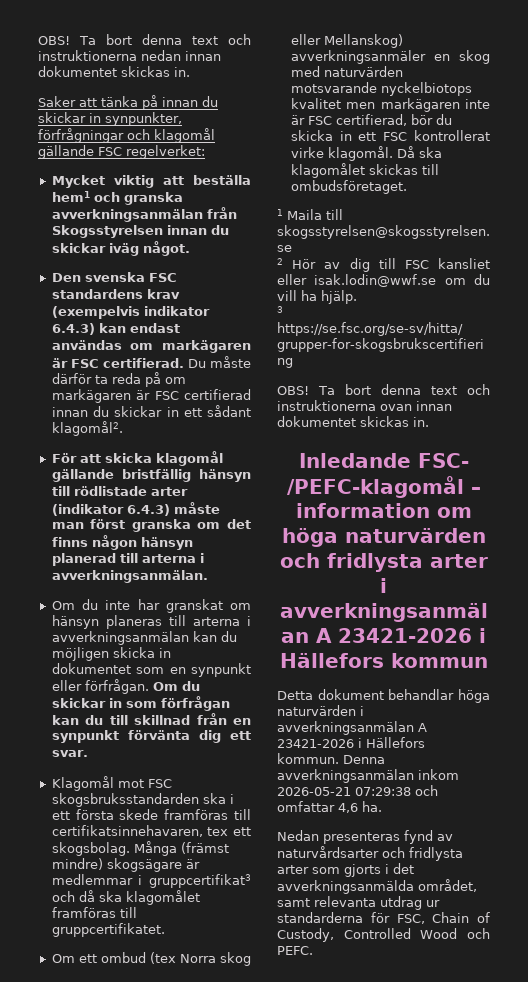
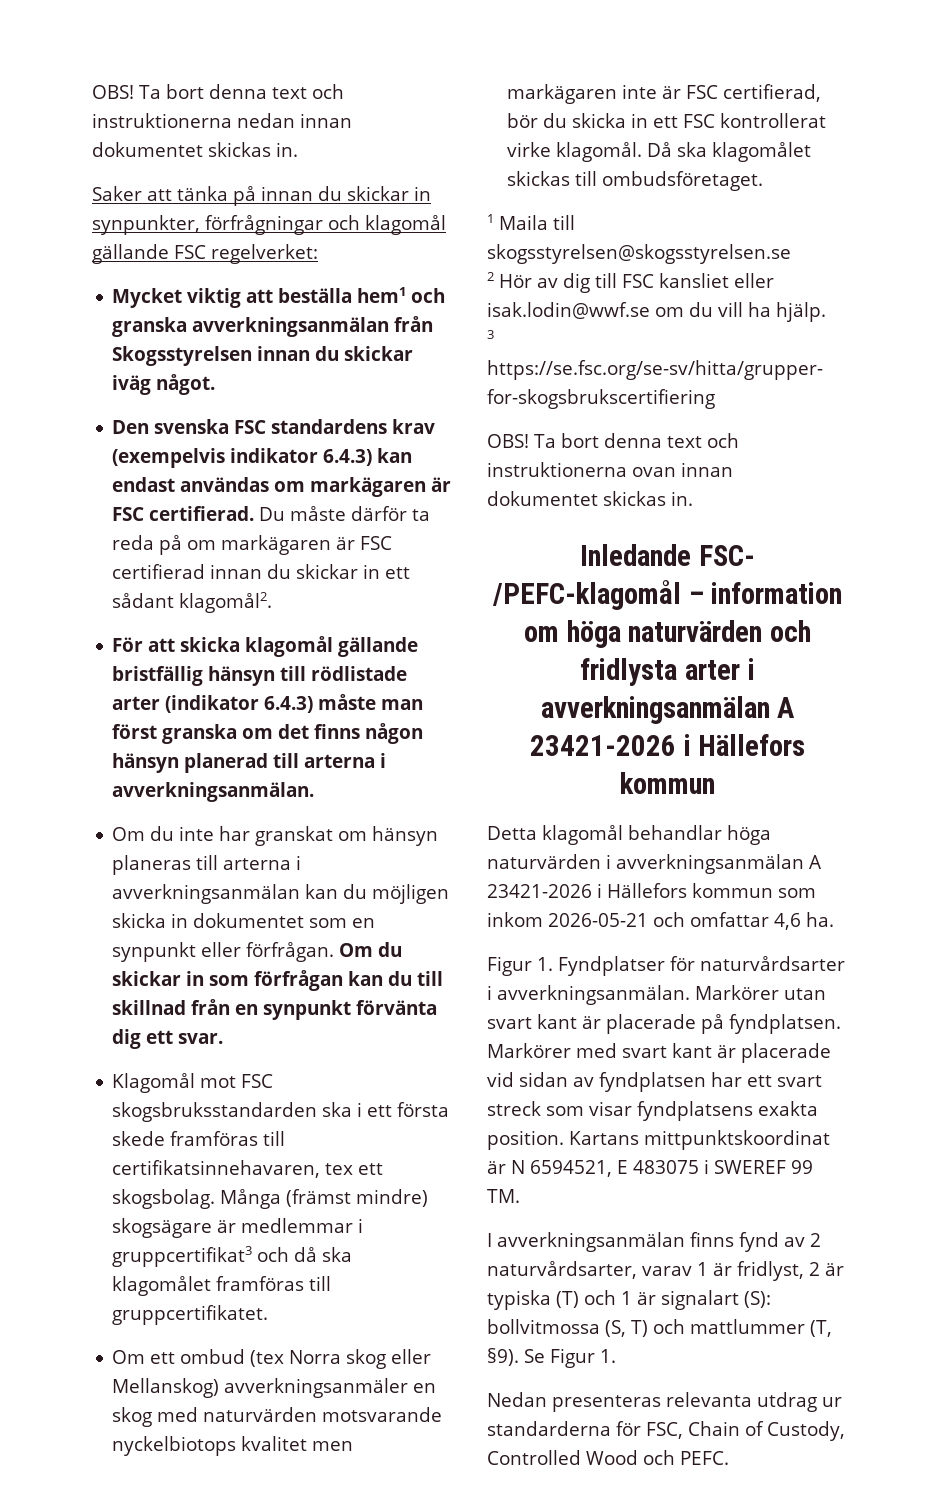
[317,689,384,700] dokument -> [542,825,623,845] klagomål
[277,753,385,764] [277,769,414,783] kommun. Denna avverkningsanmälan -> [692,883,816,898] kommun som
[355,787,411,796] 07:29:38 -> (648, 920) none
[277,830,453,844] [277,846,463,861] [277,863,414,877] [277,879,477,894] [277,898,310,907] Nedan presenteras fynd av naturvårdsarter och fridlysta arter som gjorts i det avverkningsanmälda området, samt -> [487,956,845,976] [487,985,826,1005] [487,1014,841,1034] [487,1043,831,1063] [487,1072,822,1092] [487,1101,818,1121] [487,1130,830,1150] [487,1159,813,1177] [487,1189,520,1203] [487,1232,821,1252] [487,1261,844,1281] [487,1290,771,1310] [487,1319,832,1337] [487,1348,616,1368] [487,1392,661,1412] Figur 1. Fyndplatser för naturvårdsarter i avverkningsanmälan. Markörer utan svart kant är placerade på fyndplatsen. Markörer med svart kant är placerade vid sidan av fyndplatsen har ett svart streck som visar fyndplatsens exakta position. Kartans mittpunktskoordinat är N 6594521, E 483075 i SWEREF 99 TM. // I avverkningsanmälan finns fynd av 2 naturvårdsarter, varav 1 är fridlyst, 2 är typiska (T) och 1 är signalart (S): bollvitmossa (S, T) och mattlummer (T, §9). Se Figur 1. // Nedan presenteras

